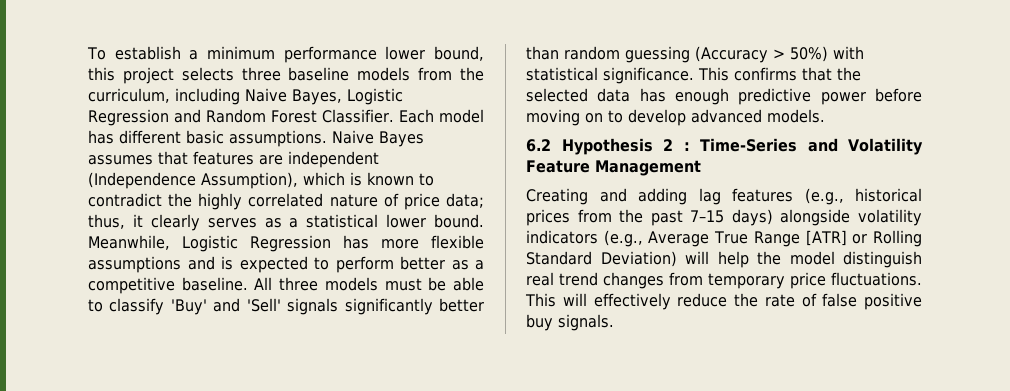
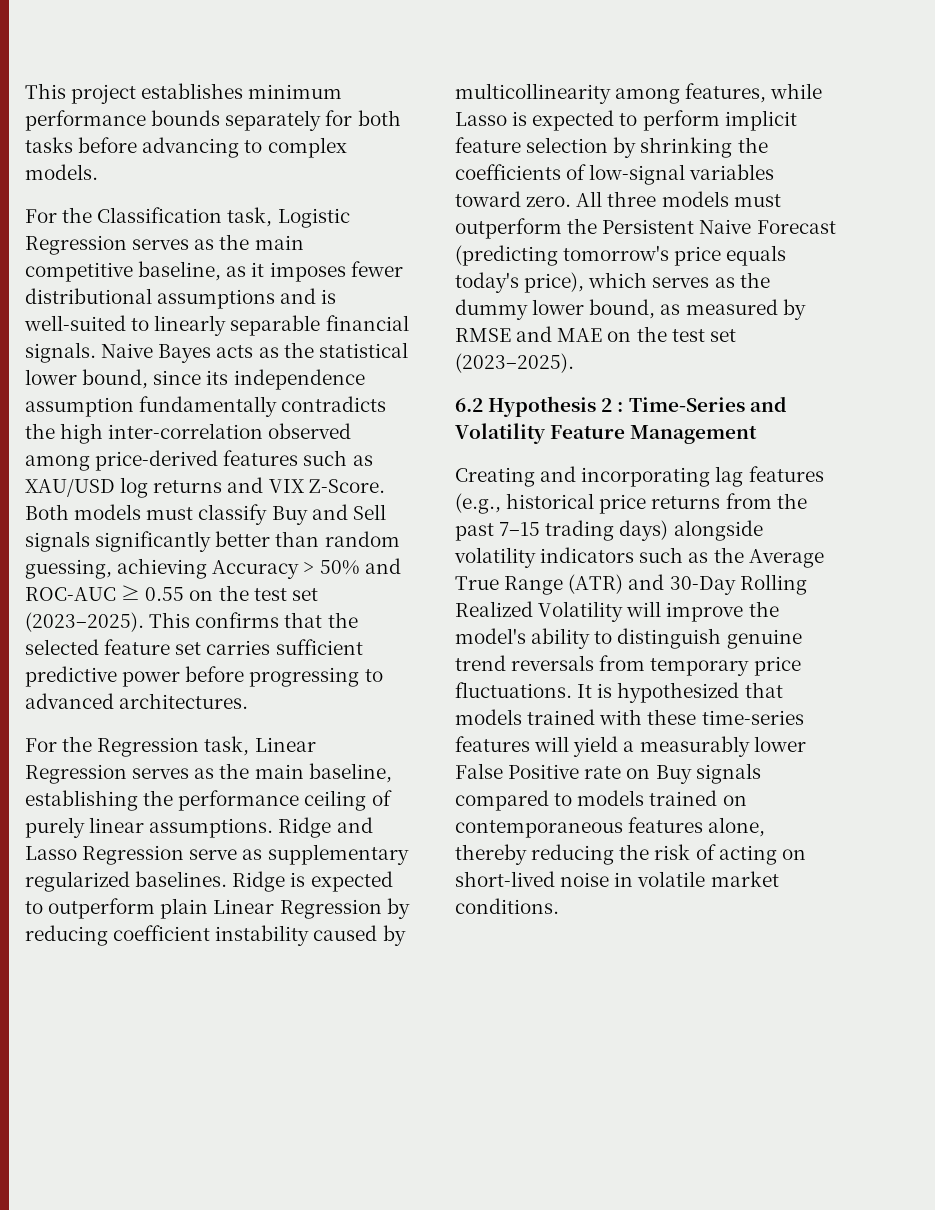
[87,46,484,63] [88,67,484,84] [88,88,403,105] [88,109,484,126] [88,130,424,147] [88,151,379,168] [88,172,434,189] [88,193,485,210] [88,214,484,231] [88,235,484,252] [88,256,484,273] [88,277,485,294] [88,298,281,315] To establish a minimum performance lower bound, this project selects three baseline models from the curriculum, including Naive Bayes, Logistic Regression and Random Forest Classifier. Each model has different basic assumptions. Naive Bayes assumes that features are independent (Independence Assumption), which is known to contradict the highly correlated nature of price data; thus, it clearly serves as a statistical lower bound. Meanwhile, Logistic Regression has more flexible assumptions and is expected to perform better as a competitive baseline. All three models must be able to classify 'Buy' and 'Sell' -> [25,83,343,104] [25,110,401,131] [25,137,347,158] [25,164,98,180] [25,207,350,228] [25,234,304,255] [25,261,403,282] [25,288,337,309] [24,315,409,336] [25,342,408,363] [25,369,365,390] [25,396,387,417] [25,423,352,444] [25,450,373,471] [25,477,385,498] [25,504,386,525] This project establishes minimum performance bounds separately for both tasks before advancing to complex models. // For the Classification task, Logistic Regression serves as the main competitive baseline, as it imposes fewer distributional assumptions and is well-suited to linearly separable financial signals. Naive Bayes acts as the statistical lower bound, since its independence assumption fundamentally contradicts the high inter-correlation observed among price-derived features such as XAU/USD log returns and VIX Z-Score. Both models must classify Buy and Sell
[625,46,864,63] [526,67,694,84] guessing (Accuracy > 50%) with statistical significance. -> [25,558,401,579] [25,585,318,601] [25,612,144,632] guessing, achieving Accuracy > 50% and ROC-AUC ≥ 0.55 on the test set (2023–2025).
[597,88,922,105] [526,109,825,126] data has enough predictive power before moving on to develop advanced models. -> [104,639,363,655] [25,666,383,687] [25,693,249,709] [25,736,316,757] [25,763,392,784] [25,790,392,811] [25,817,373,838] [25,844,409,865] [25,871,393,892] [25,898,410,919] [25,925,406,946] [455,83,823,104] [455,110,797,131] [455,137,768,158] [455,164,775,185] [455,191,781,207] [455,218,836,239] [455,245,787,266] [455,272,770,293] [455,299,806,320] [455,326,736,342] [455,353,574,373] feature set carries sufficient predictive power before progressing to advanced architectures. // For the Regression task, Linear Regression serves as the main baseline, establishing the performance ceiling of purely linear assumptions. Ridge and Lasso Regression serve as supplementary regularized baselines. Ridge is expected to outperform plain Linear Regression by reducing coefficient instability caused by multicollinearity among features, while Lasso is expected to perform implicit feature selection by shrinking the coefficients of low-signal variables toward zero. All three models must outperform the Persistent Naive Forecast (predicting tomorrow's price equals today's price), which serves as the dummy lower bound, as measured by RMSE and MAE on the test set (2023–2025).
[638,188,687,205] adding -> [581,467,711,487] incorporating
[526,209,570,226] prices -> [599,494,721,514] price returns
(725, 216) none -> [545,520,615,541] trading
[603,230,922,247] [526,251,922,268] [526,272,922,289] [525,293,922,310] [526,314,614,331] (e.g., Average True Range [ATR] or Rolling Standard Deviation) will help the model distinguish real trend changes from temporary price fluctuations. This will effectively reduce the rate of false positive buy signals. -> [639,547,824,568] [455,574,807,595] [455,601,779,622] [455,628,802,649] [455,655,801,676] [455,682,783,703] [455,709,804,725] [455,736,806,757] [455,763,761,784] [455,790,747,811] [455,817,766,838] [455,844,806,865] [455,871,779,887] [455,898,559,914] such as the Average True Range (ATR) and 30-Day Rolling Realized Volatility will improve the model's ability to distinguish genuine trend reversals from temporary price fluctuations. It is hypothesized that models trained with these time-series features will yield a measurably lower False Positive rate on Buy signals compared to models trained on contemporaneous features alone, thereby reducing the risk of acting on short-lived noise in volatile market conditions.

